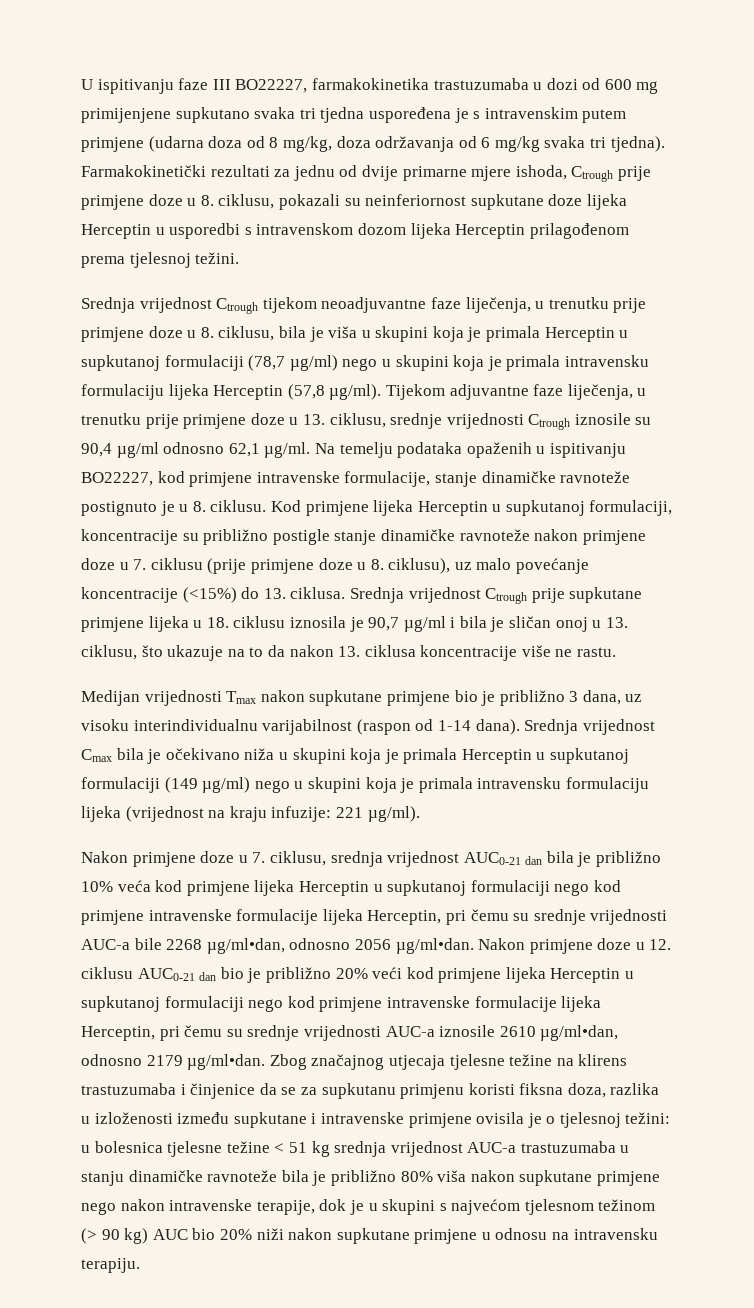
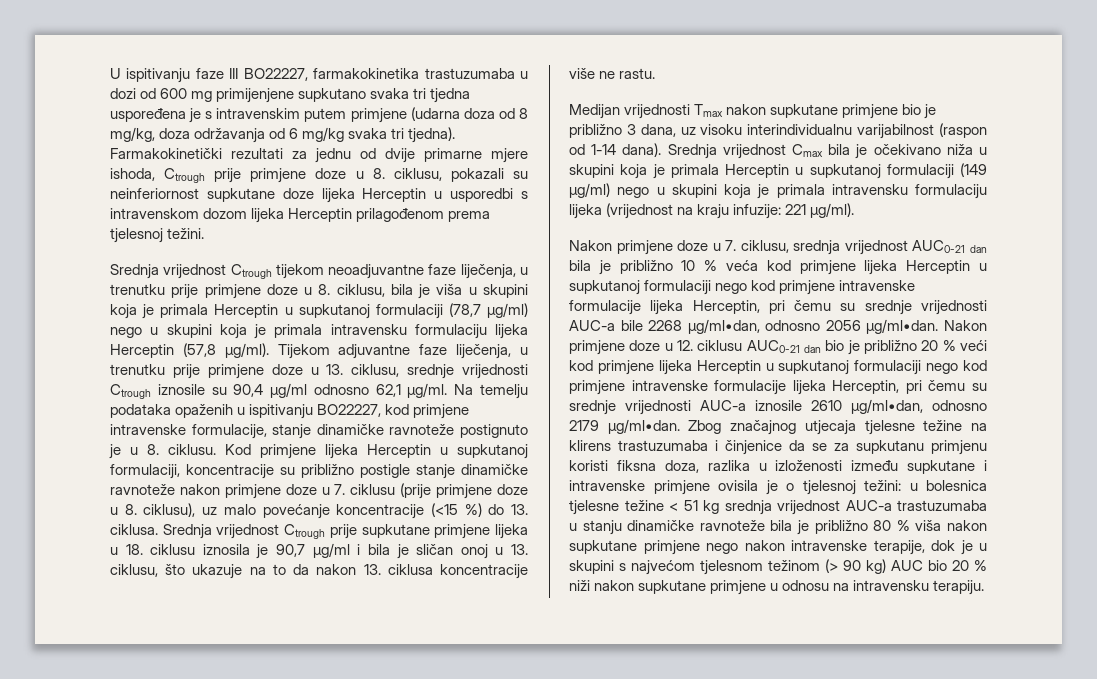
[182,587,237,603] (<15%) -> [430,503,482,517] (<15 %)
[81,881,113,892] 10% -> [681,260,718,271] 10 %
[335,968,368,979] 20% -> [921,340,956,351] 20 %
[400,1171,433,1182] 80% -> [873,520,910,531] 80 %
[219,1229,252,1240] 20% -> [952,560,987,571] 20 %

